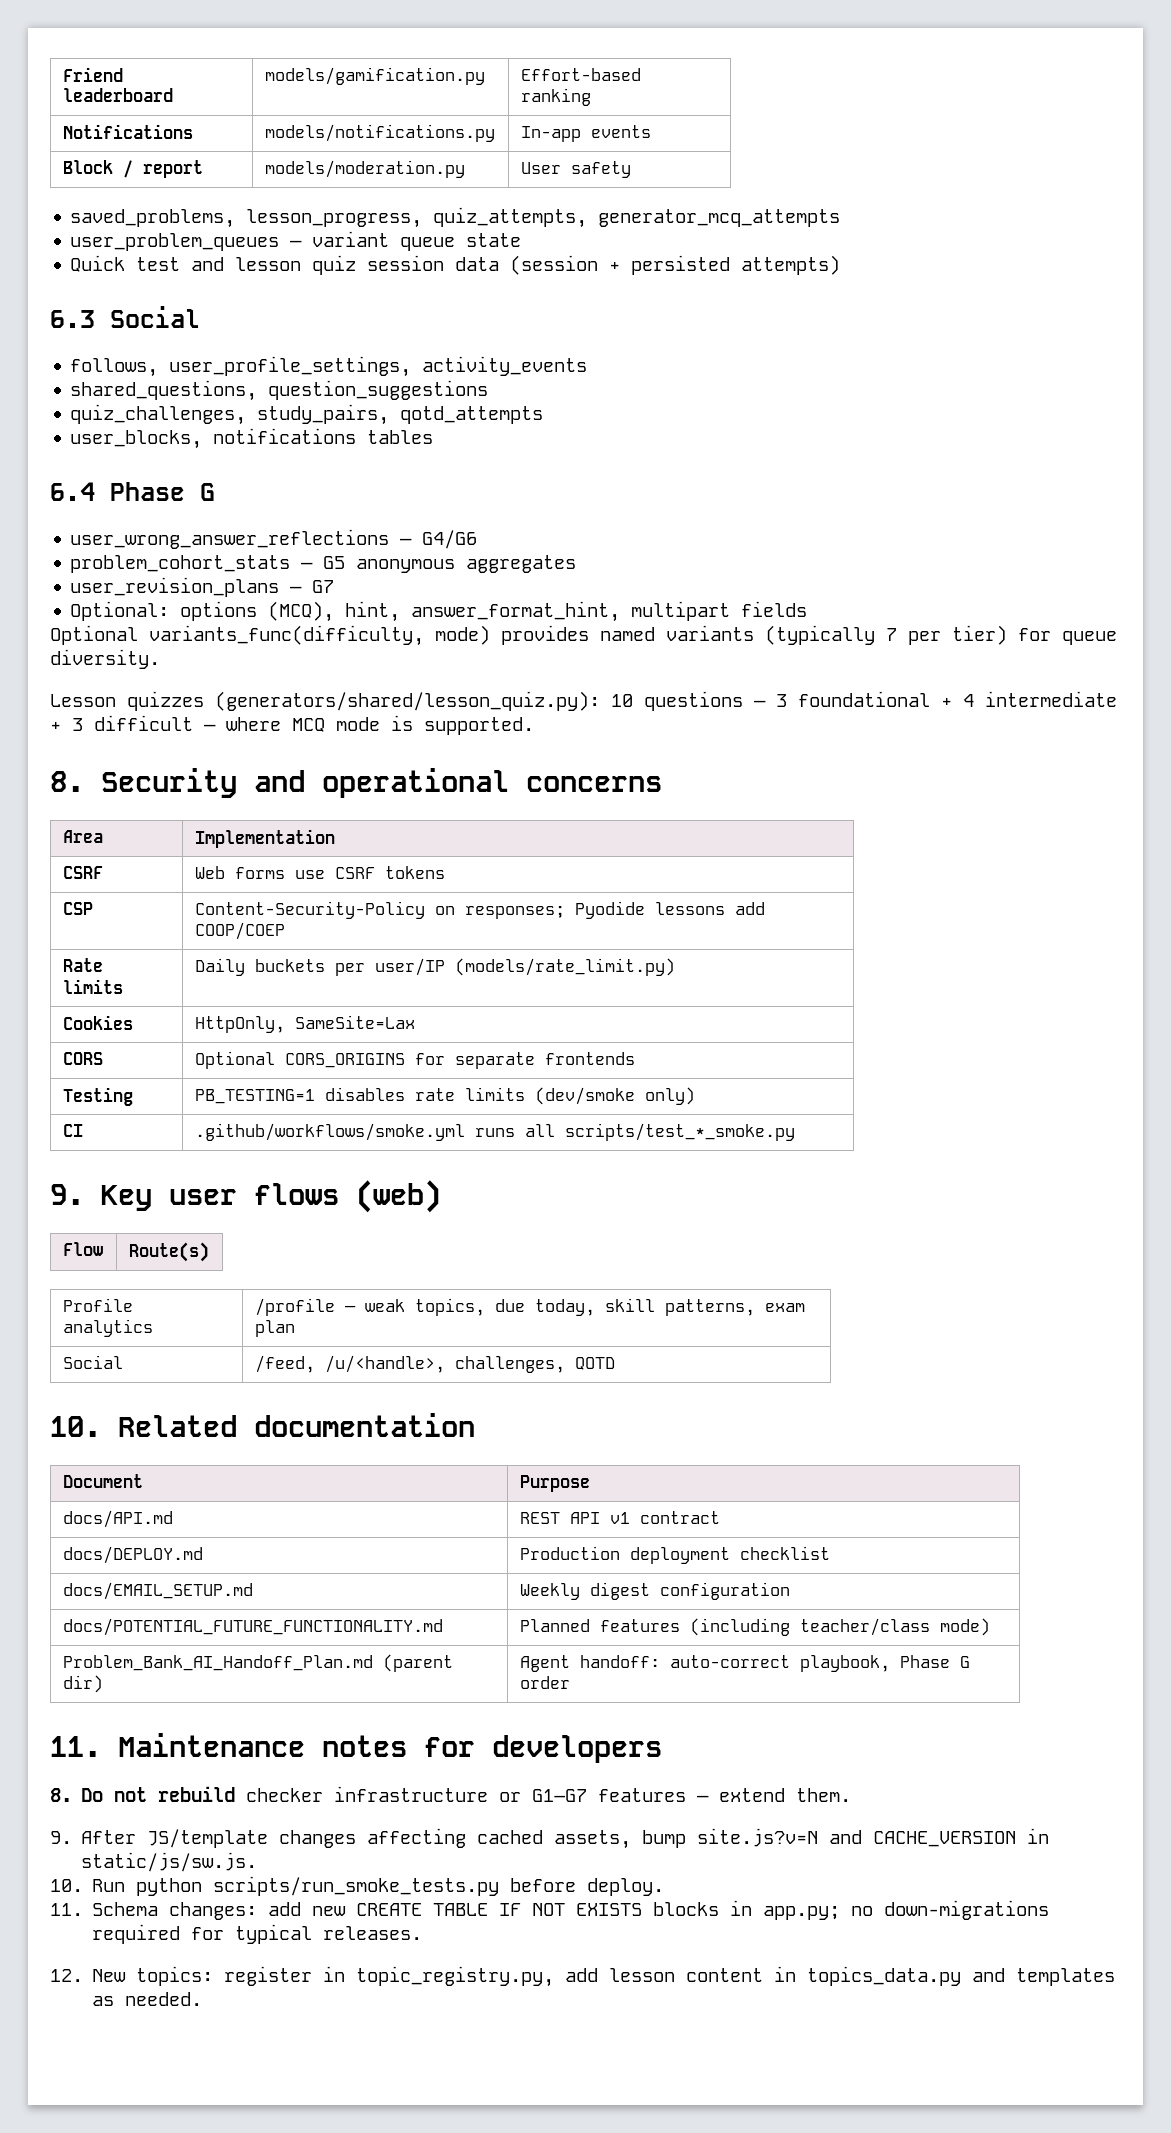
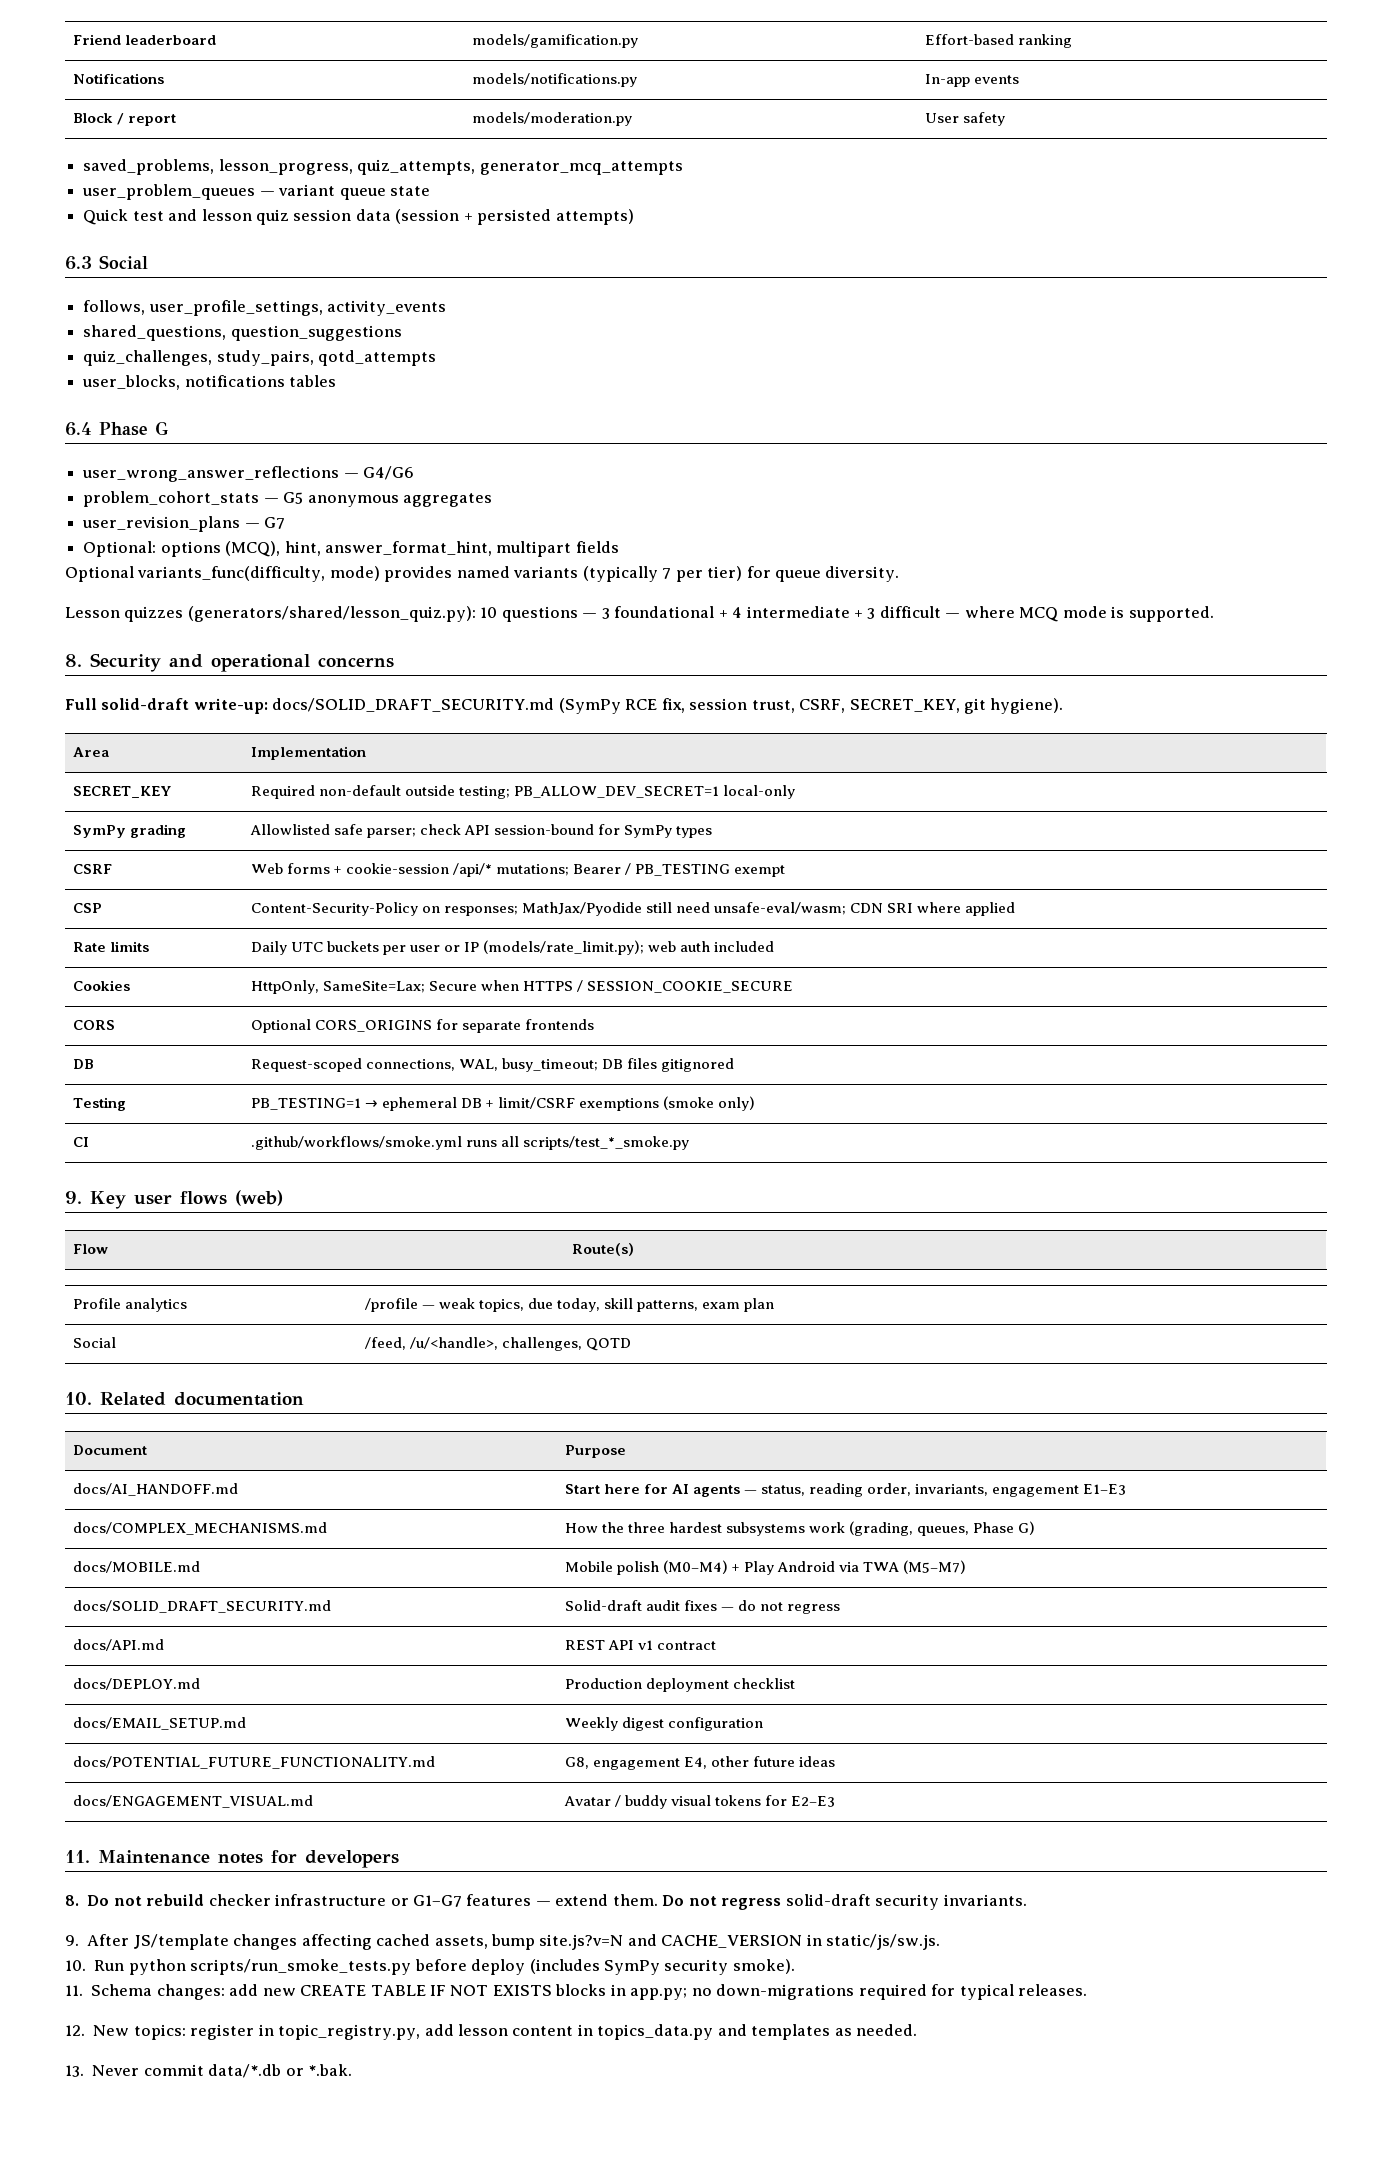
[62,830,103,843] [194,829,335,848] [62,866,103,879] [194,866,445,879] [62,902,93,915] [194,901,765,919] [194,922,285,940] // Area | Implementation // CSRF | Web forms use CSRF tokens // CSP | Content-Security-Policy on responses; Pyodide lessons add COOP/COEP -> [65,698,1064,714] [72,747,109,757] [250,746,366,760] [72,786,171,798] [250,785,795,799] [72,824,186,838] [249,824,713,838] [72,864,112,874] [250,863,786,877] [72,903,102,913] [250,902,1016,916] // Full solid-draft write-up: docs/SOLID_DRAFT_SECURITY.md (SymPy RCE fix, session trust, CSRF, SECRET_KEY, git hygiene). // Area | Implementation // SECRET_KEY | Required non-default outside testing; PB_ALLOW_DEV_SECRET=1 local-only // SymPy grading | Allowlisted safe parser; check API session-bound for SymPy types // CSRF | Web forms + cookie-session /api/* mutations; Bearer / PB_TESTING exempt // CSP | Content-Security-Policy on responses; MathJax/Pyodide still need unsafe-eval/wasm; CDN SRI where applied
(245, 967) none -> [290,942,323,952] UTC
[374,958,675,976] [62,1015,133,1030] [194,1015,415,1033] user/IP (models/rate_limit.py) // Cookies | HttpOnly, SameSite=Lax -> [409,940,775,955] [72,980,130,991] [250,980,794,994] user or IP (models/rate_limit.py); web auth included // Cookies | HttpOnly, SameSite=Lax; Secure when HTTPS / SESSION_COOKIE_SECURE
[62,1087,133,1106] [194,1087,635,1105] Testing | PB_TESTING=1 disables rate limits (dev/smoke -> [72,1059,93,1069] [250,1058,735,1072] [72,1097,126,1111] [250,1096,715,1111] DB | Request-scoped connections, WAL, busy_timeout; DB files gitignored // Testing | PB_TESTING=1 → ephemeral DB + limit/CSRF exemptions (smoke
(590, 1483) none -> [72,1483,238,1496] [564,1483,1127,1497] [72,1522,327,1535] [564,1521,1036,1536] [72,1561,200,1573] [564,1560,967,1575] [72,1600,331,1613] [564,1600,841,1614] // docs/AI_HANDOFF.md | Start here for AI agents — status, reading order, invariants, engagement E1–E3 // docs/COMPLEX_MECHANISMS.md | How the three hardest subsystems work (grading, queues, Phase G) // docs/MOBILE.md | Mobile polish (M0–M4) + Play Android via TWA (M5–M7) // docs/SOLID_DRAFT_SECURITY.md | Solid-draft audit fixes — do not regress
[519,1618,990,1636] [62,1654,453,1672] [62,1675,103,1693] [519,1655,970,1672] [519,1676,570,1689] Planned features (including teacher/class mode) // Problem_Bank_AI_Handoff_Plan.md (parent dir) | Agent handoff: auto-correct playbook, Phase G order -> [564,1756,835,1770] [72,1795,313,1808] [563,1795,836,1809] G8, engagement E4, other future ideas // docs/ENGAGEMENT_VISUAL.md | Avatar / buddy visual tokens for E2–E3
(852, 1795) none -> [662,1894,1027,1910] Do not regress solid-draft security invariants.
[587,1878,665,1896] deploy. -> [471,1959,795,1975] deploy (includes SymPy security smoke).
(203, 1999) none -> [65,2064,353,2078] // 13. Never commit data/*.db or *.bak.

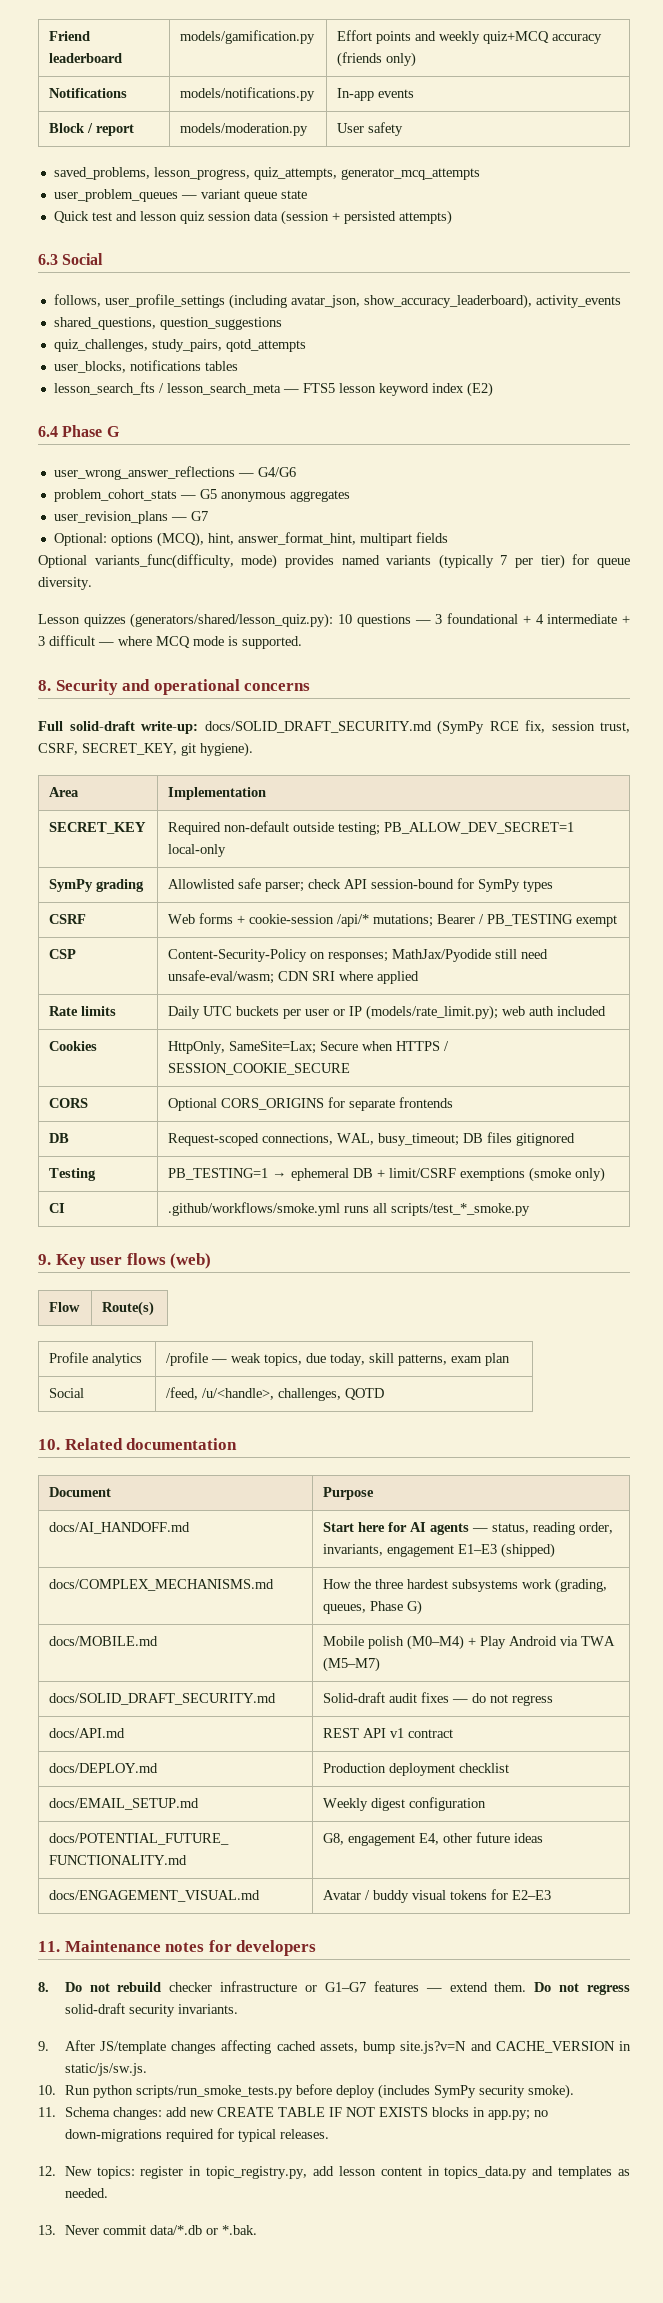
[924,34,1072,48] Effort-based ranking -> [337,30,603,44] [337,52,417,67] Effort points and weekly quiz+MCQ accuracy (friends only)
[148,300,323,316] user_profile_settings, -> [104,294,532,309] user_profile_settings (including avatar_json, show_accuracy_leaderboard),
(337, 381) none -> [53,382,493,397] // lesson_search_fts / lesson_search_meta — FTS5 lesson keyword index (E2)
(1127, 1489) none -> [501,1543,556,1558] (shipped)

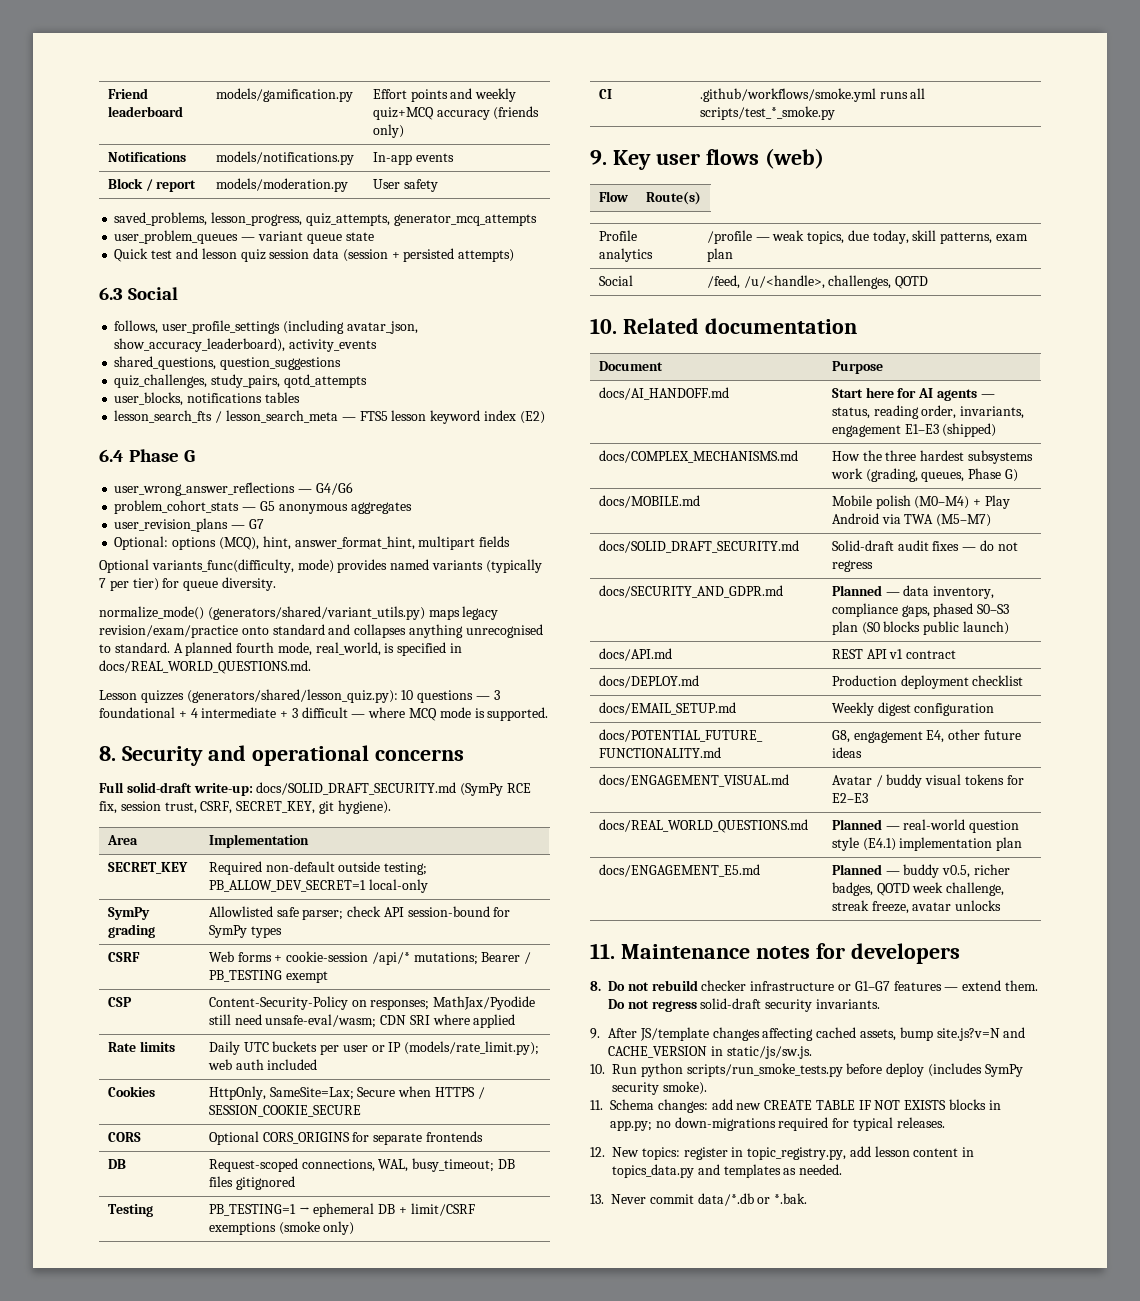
(92, 583) none -> [99,606,499,620] [99,624,543,638] [99,642,463,656] [99,660,311,674] // normalize_mode() (generators/shared/variant_utils.py) maps legacy revision/exam/practice onto standard and collapses anything unrecognised to standard. A planned fourth mode, real_world, is specified in docs/REAL_WORLD_QUESTIONS.md.
(554, 1700) none -> [598,585,783,598] [831,585,995,599] [831,603,1010,617] [831,621,1009,635] // docs/SECURITY_AND_GDPR.md | Planned — data inventory, compliance gaps, phased S0–S3 plan (S0 blocks public launch)
(552, 1895) none -> [598,819,808,833] [831,819,1020,833] [831,837,1023,851] [598,864,760,877] [831,864,1010,878] [831,882,1005,896] [831,900,1002,914] // docs/REAL_WORLD_QUESTIONS.md | Planned — real-world question style (E4.1) implementation plan // docs/ENGAGEMENT_E5.md | Planned — buddy v0.5, richer badges, QOTD week challenge, streak freeze, avatar unlocks

